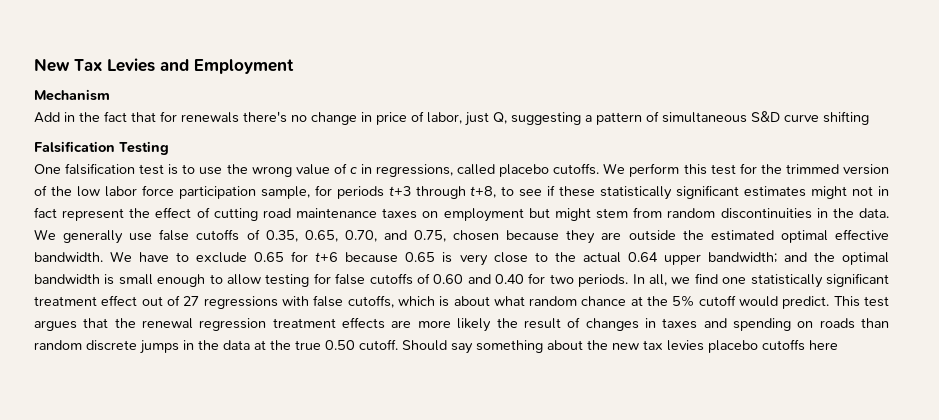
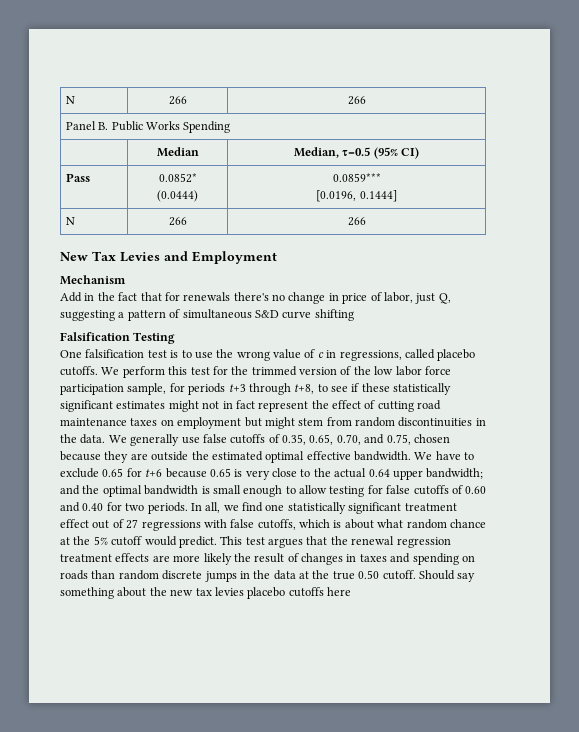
(34, 65) none -> [65,96,75,104] [168,96,187,105] [347,96,366,105] [65,121,231,133] [156,147,199,157] [293,147,420,159] [65,173,90,182] [158,173,197,183] [157,190,198,202] [332,173,381,182] [316,190,397,202] [65,217,75,225] [168,217,187,226] [347,217,366,226] N | 266 | 266 // Panel B. Public Works Spending // | Median | Median, τ=0.5 (95% CI) // Pass | 0.0852* // (0.0444) | 0.0859*** // [0.0196, 0.1444] // N | 266 | 266 //

